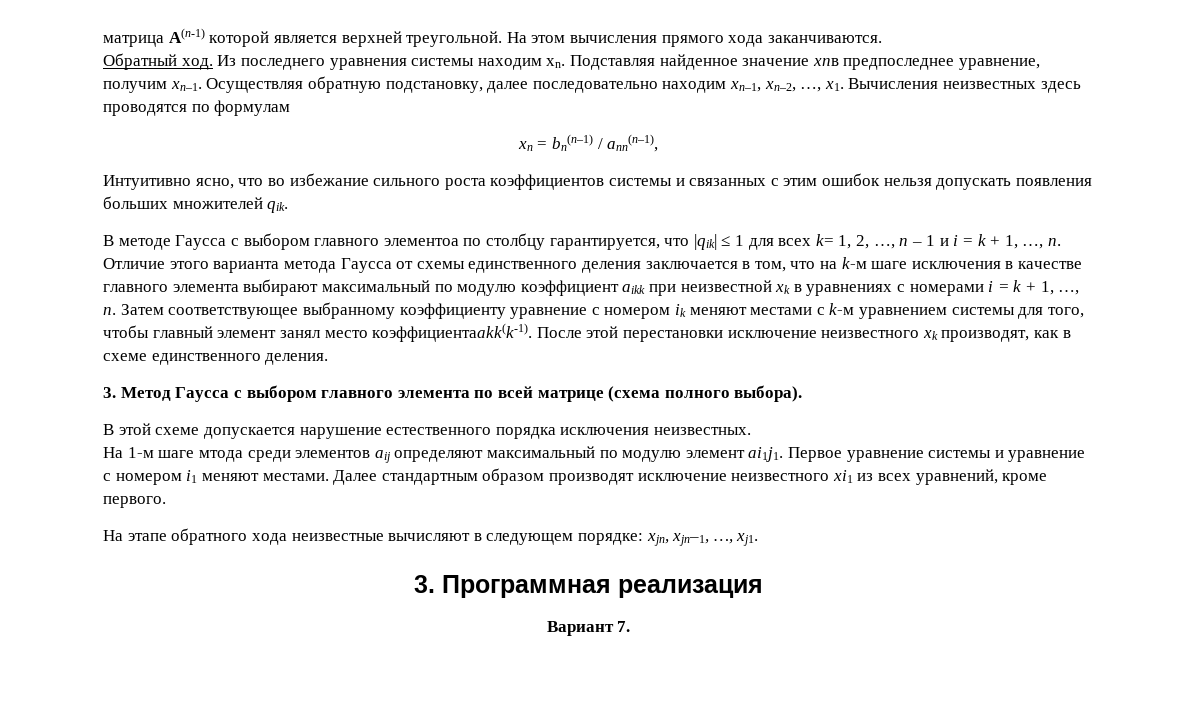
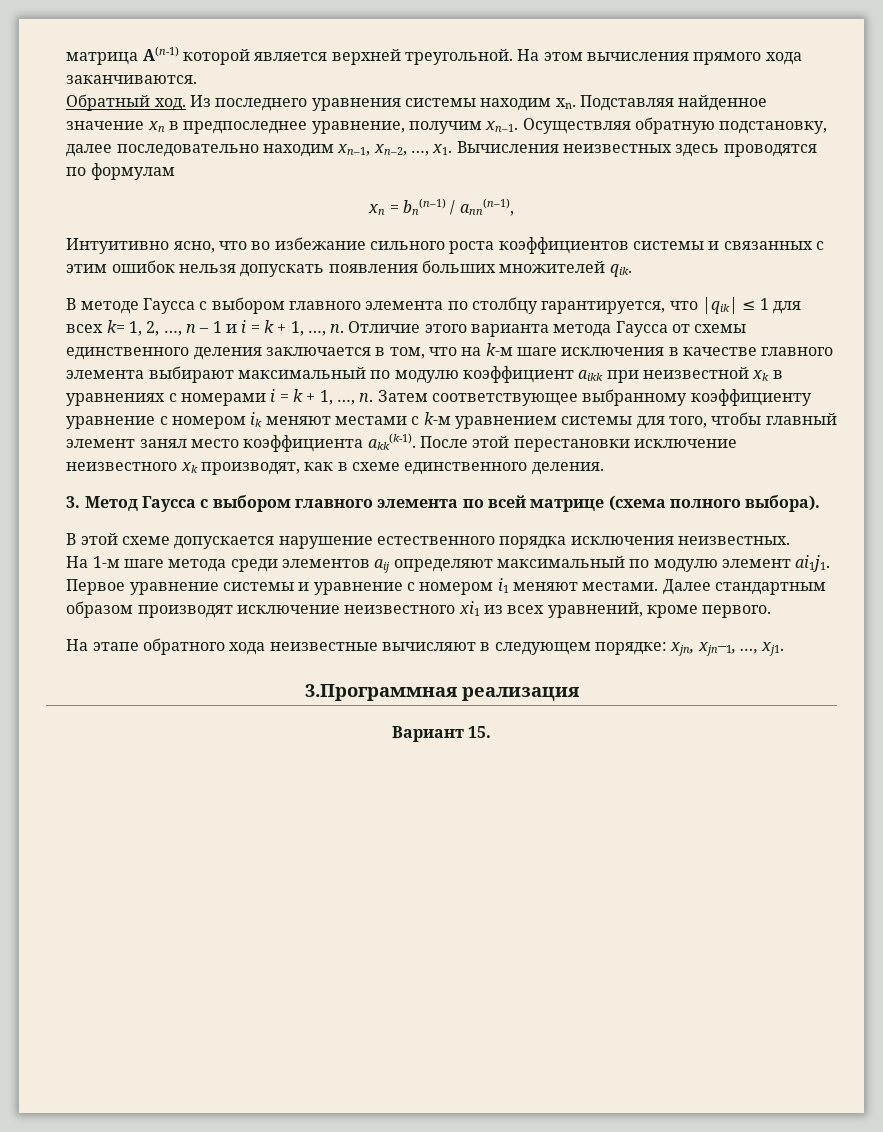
[812,58,839,66] xnв -> [147,121,180,132] xn в
[383,238,459,246] элементоа -> [365,301,444,310] элемента
[372,323,533,342] коэффициентаakk(k-1). -> [243,433,416,452] коэффициента akk(k-1).
[199,450,244,462] мтода -> [168,559,227,572] метода
[414,575,611,598] 3. Программная -> [304,684,458,701] 3.Программная
[617,621,631,632] 7. -> [468,726,492,738] 15.

